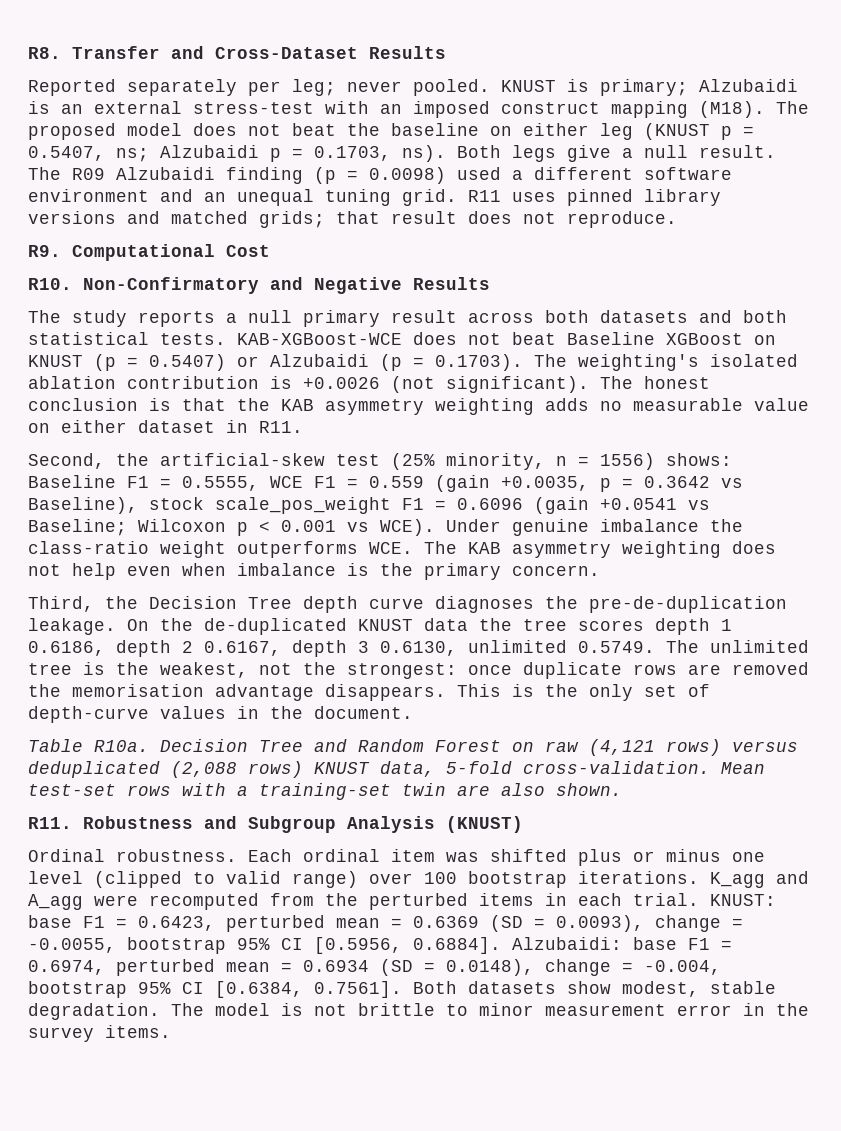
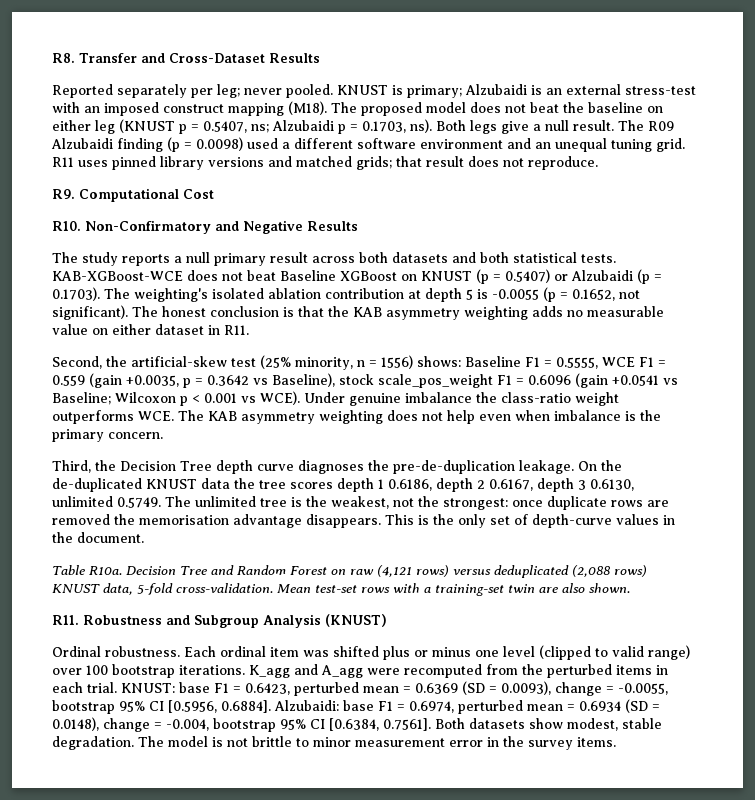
[270,376,435,393] is +0.0026 (not -> [408,287,640,302] at depth 5 is -0.0055 (p = 0.1652, not

